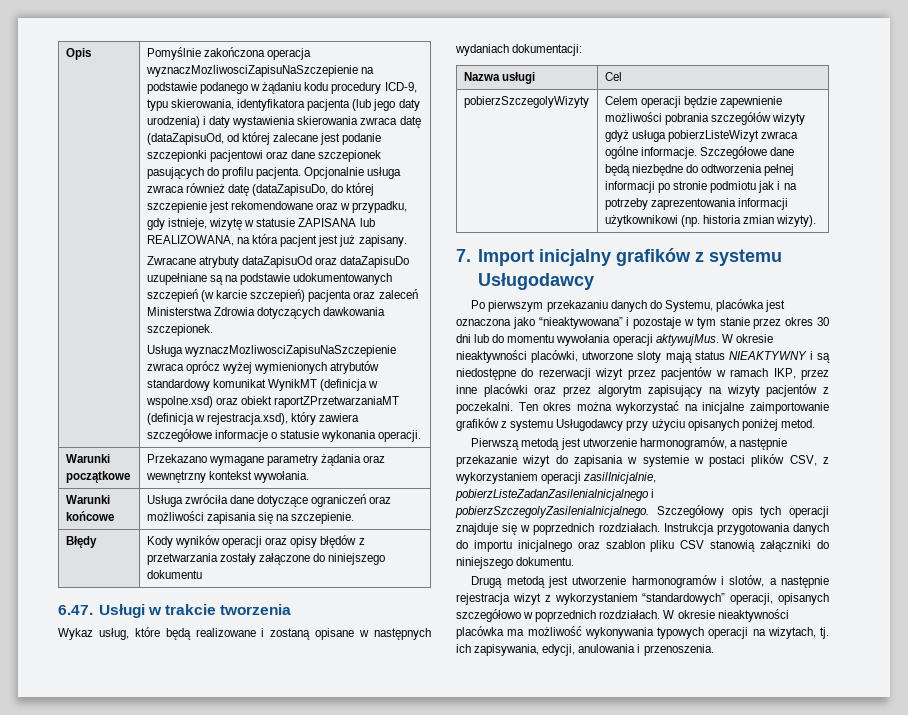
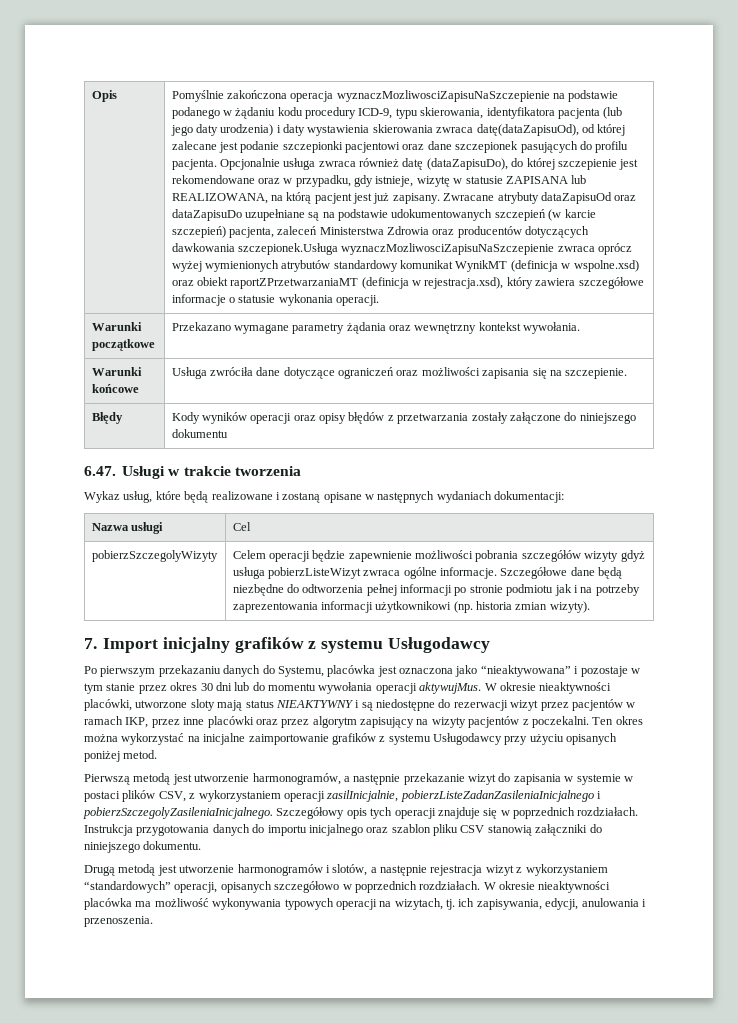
[399,116,421,128] [146,133,224,145] datę (dataZapisuOd, -> [476,124,579,136] datę(dataZapisuOd),
[252,184,329,196] (dataZapisuDo, -> [426,158,508,170] (dataZapisuDo),
[252,234,279,244] która -> [286,192,312,204] którą
(407, 241) // -> (440, 198) none
[308,290,376,302] pacjenta oraz -> [228,227,274,238] pacjenta,
[257,307,386,319] [146,324,213,336] [146,345,183,357] dotyczących dawkowania szczepionek. // Usługa -> [432,226,590,238] [171,243,338,255] oraz producentów dotyczących dawkowania szczepionek.Usługa

